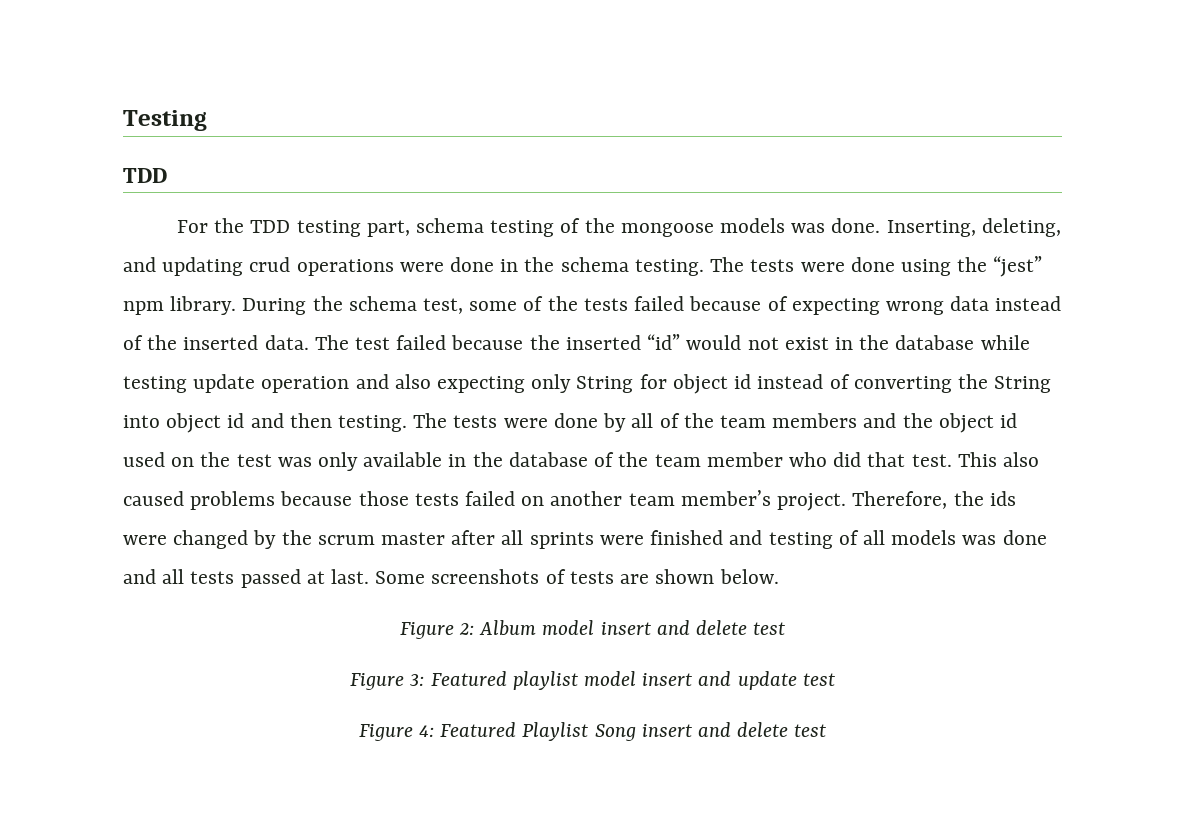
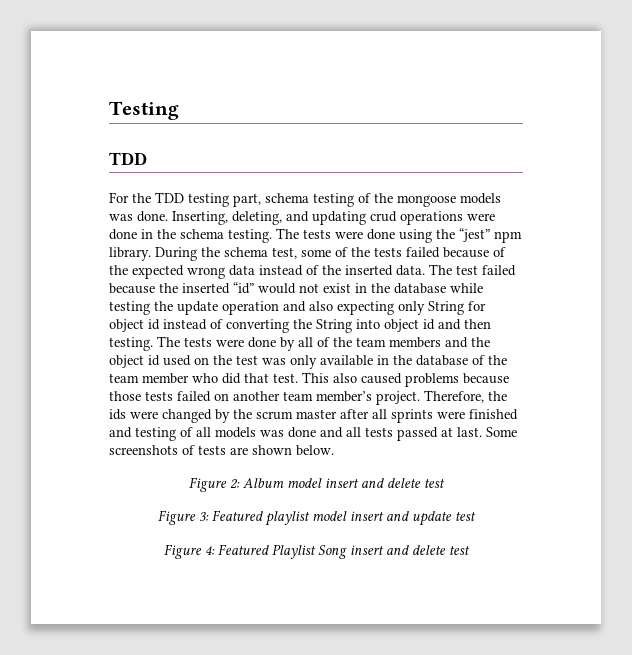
[791,298,880,315] expecting -> [109,265,184,279] the expected
(187, 384) none -> [154,301,173,311] the

